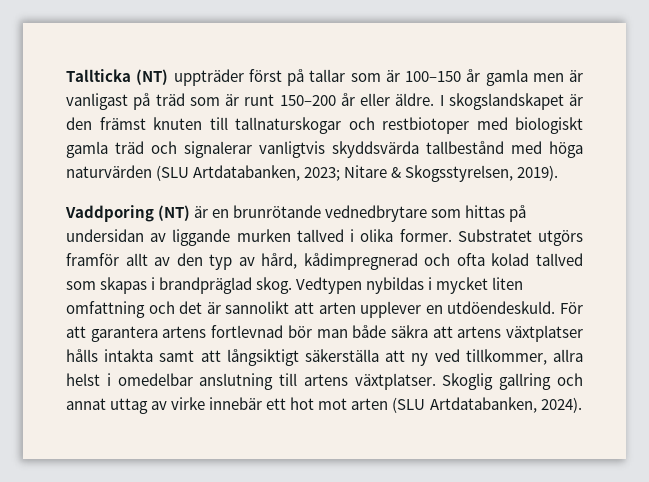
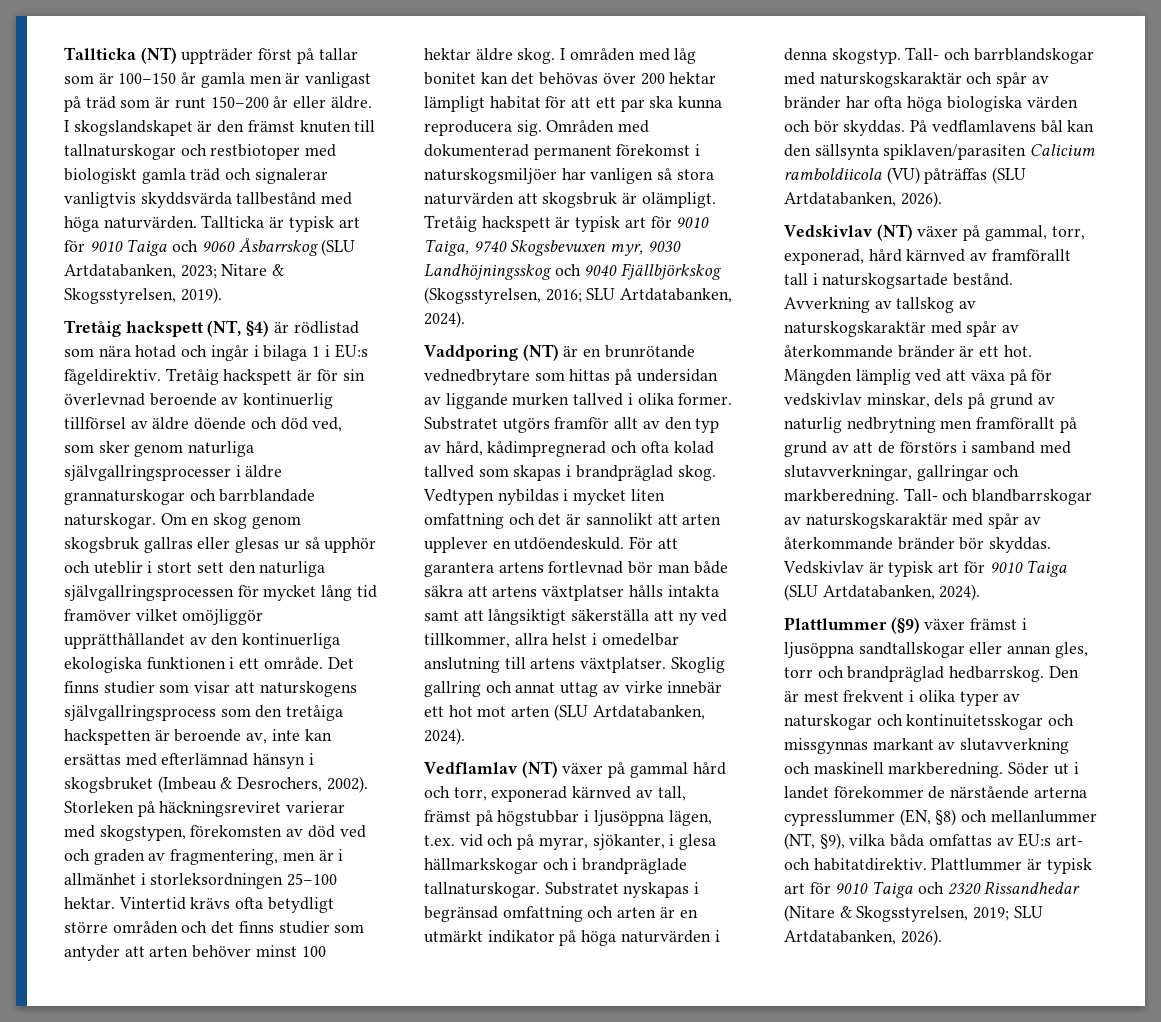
[66,165,152,178] naturvärden -> [103,215,360,232] [64,238,319,256] naturvärden. Tallticka är typisk art för 9010 Taiga och 9060 Åsbarrskog
(559, 173) none -> [64,320,359,337] [64,344,368,361] [64,368,365,385] [64,393,334,409] [64,417,343,432] [64,441,255,457] [64,465,283,481] [64,489,316,505] [64,513,301,529] [64,537,377,553] [64,561,326,577] [64,585,377,601] [64,609,264,625] [64,633,341,649] [64,657,354,673] [64,681,357,697] [64,705,344,721] [64,729,332,745] [64,753,314,769] [64,776,368,793] [64,801,346,817] [64,825,366,841] [64,849,344,865] [64,873,338,889] [64,897,334,913] [64,921,365,934] [64,945,326,961] [424,48,697,64] [424,72,717,85] [424,96,723,112] [424,120,650,136] [424,144,701,160] [424,168,714,184] [424,192,716,208] [424,215,710,232] [424,239,681,256] [424,263,723,280] [424,287,733,304] [424,311,465,328] // Tretåig hackspett (NT, §4) är rödlistad som nära hotad och ingår i bilaga 1 i EU:s fågeldirektiv. Tretåig hackspett är för sin överlevnad beroende av kontinuerlig tillförsel av äldre döende och död ved, som sker genom naturliga självgallringsprocesser i äldre grannaturskogar och barrblandade naturskogar. Om en skog genom skogsbruk gallras eller glesas ur så upphör och uteblir i stort sett den naturliga självgallringsprocessen för mycket lång tid framöver vilket omöjliggör upprätthållandet av den kontinuerliga ekologiska funktionen i ett område. Det finns studier som visar att naturskogens självgallringsprocess som den tretåiga hackspetten är beroende av, inte kan ersättas med efterlämnad hänsyn i skogsbruket (Imbeau & Desrochers, 2002). Storleken på häckningsreviret varierar med skogstypen, förekomsten av död ved och graden av fragmentering, men är i allmänhet i storleksordningen 25–100 hektar. Vintertid krävs ofta betydligt större områden och det finns studier som antyder att arten behöver minst 100 hektar äldre skog. I områden med låg bonitet kan det behövas över 200 hektar lämpligt habitat för att ett par ska kunna reproducera sig. Områden med dokumenterad permanent förekomst i naturskogsmiljöer har vanligen så stora naturvärden att skogsbruk är olämpligt. Tretåig hackspett är typisk art för 9010 Taiga, 9740 Skogsbevuxen myr, 9030 Landhöjningsskog och 9040 Fjällbjörkskog (Skogsstyrelsen, 2016; SLU Artdatabanken, 2024).
(582, 405) none -> [424,761,726,778] [424,786,686,802] [424,810,712,826] [424,834,717,850] [424,858,688,874] [424,882,700,898] [424,906,698,922] [424,930,720,946] [784,47,1094,64] [784,72,1049,88] [784,96,1078,112] [784,120,1095,136] [784,144,1096,160] [784,167,1027,184] [784,191,942,208] [784,224,1085,241] [784,249,1071,265] [784,273,1014,289] [784,297,977,313] [784,321,1020,337] [784,345,1032,358] [784,369,1053,385] [784,393,1055,409] [784,417,1077,433] [784,441,1072,457] [784,465,1020,481] [784,488,1093,505] [784,513,1041,529] [784,537,1052,553] [783,560,1068,577] [784,584,981,601] [784,617,1027,634] [784,642,1088,658] [784,666,1079,682] [784,690,1021,706] [784,714,1075,730] [784,738,1070,754] [784,762,1079,778] [784,786,1087,799] [784,809,1097,826] [784,833,1084,850] [784,858,1092,874] [784,881,1081,898] [784,905,1043,922] [784,929,942,946] // Vedflamlav (NT) växer på gammal hård och torr, exponerad kärnved av tall, främst på högstubbar i ljusöppna lägen, t.ex. vid och på myrar, sjökanter, i glesa hällmarkskogar och i brandpräglade tallnaturskogar. Substratet nyskapas i begränsad omfattning och arten är en utmärkt indikator på höga naturvärden i denna skogstyp. Tall- och barrblandskogar med naturskogskaraktär och spår av bränder har ofta höga biologiska värden och bör skyddas. På vedflamlavens bål kan den sällsynta spiklaven/parasiten Calicium ramboldiicola (VU) påträffas (SLU Artdatabanken, 2026). // Vedskivlav (NT) växer på gammal, torr, exponerad, hård kärnved av framförallt tall i naturskogsartade bestånd. Avverkning av tallskog av naturskogskaraktär med spår av återkommande bränder är ett hot. Mängden lämplig ved att växa på för vedskivlav minskar, dels på grund av naturlig nedbrytning men framförallt på grund av att de förstörs i samband med slutavverkningar, gallringar och markberedning. Tall- och blandbarrskogar av naturskogskaraktär med spår av återkommande bränder bör skyddas. Vedskivlav är typisk art för 9010 Taiga (SLU Artdatabanken, 2024). // Plattlummer (§9) växer främst i ljusöppna sandtallskogar eller annan gles, torr och brandpräglad hedbarrskog. Den är mest frekvent i olika typer av naturskogar och kontinuitetsskogar och missgynnas markant av slutavverkning och maskinell markberedning. Söder ut i landet förekommer de närstående arterna cypresslummer (EN, §8) och mellanlummer (NT, §9), vilka båda omfattas av EU:s art- och habitatdirektiv. Plattlummer är typisk art för 9010 Taiga och 2320 Rissandhedar (Nitare & Skogsstyrelsen, 2019; SLU Artdatabanken, 2026).

